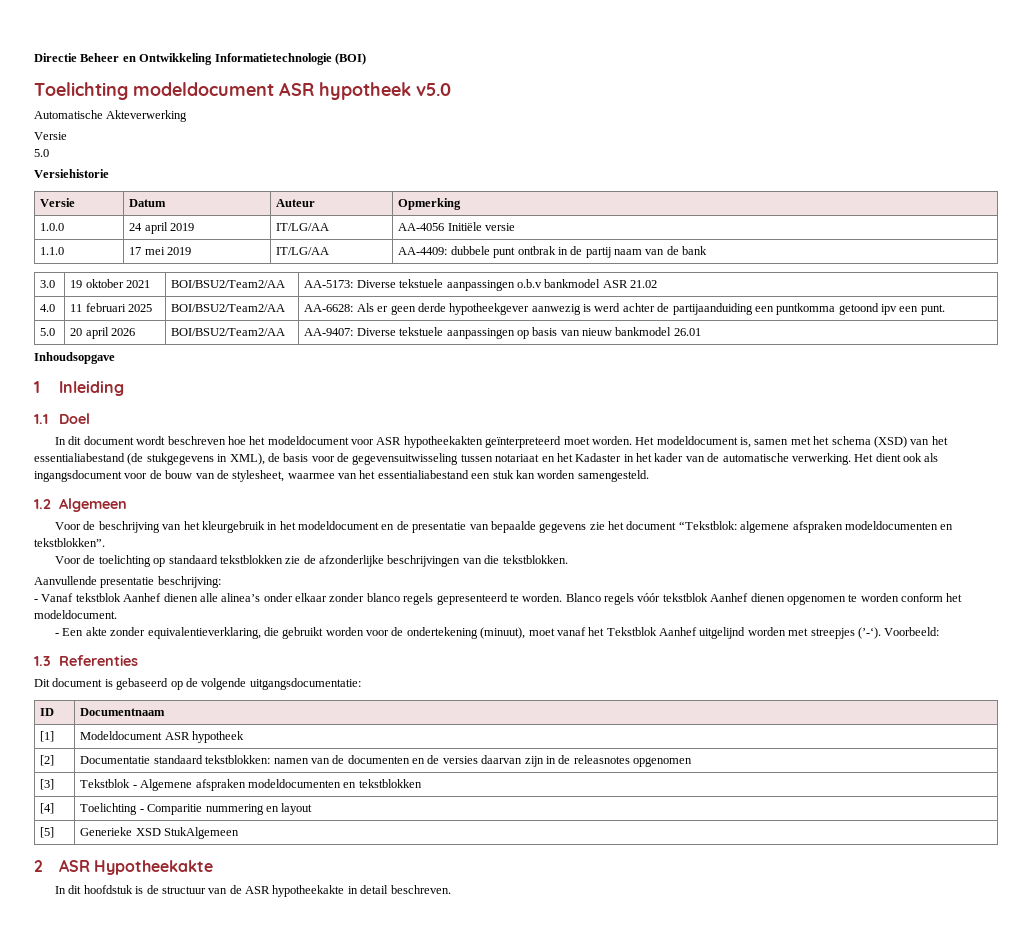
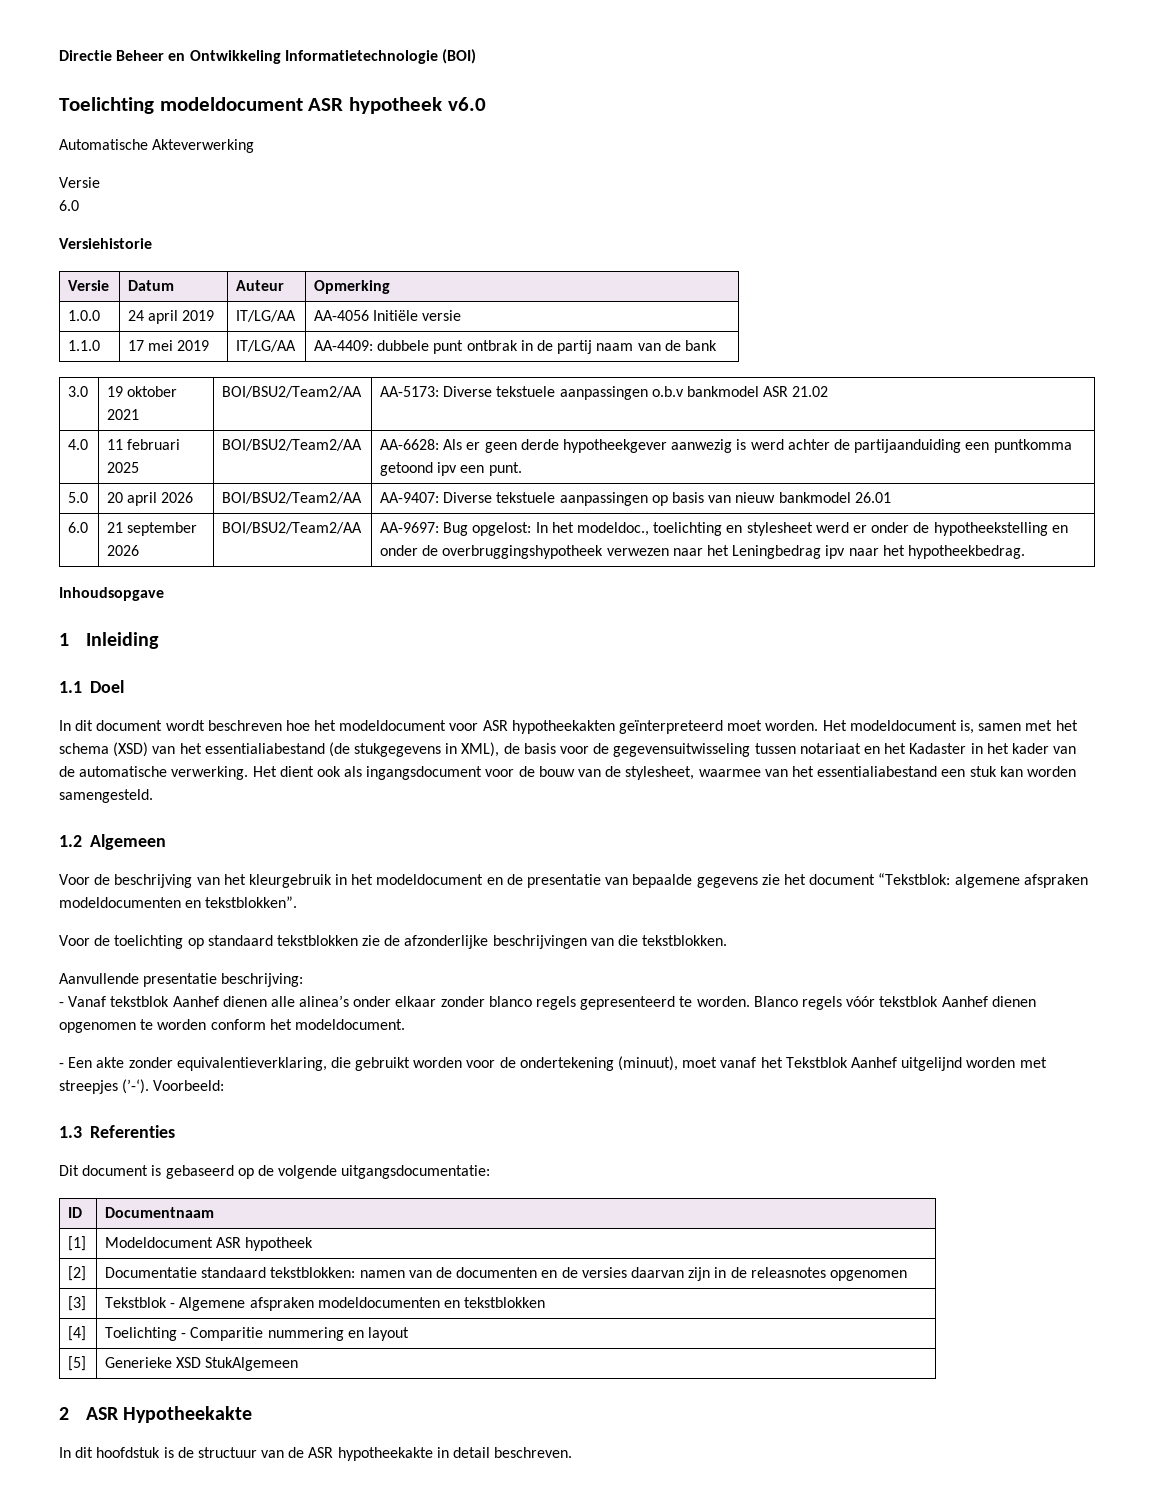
[416,83,451,96] v5.0 -> [447,97,486,111] v6.0
[34,149,49,157] 5.0 -> [59,200,79,211] 6.0
(701, 332) none -> [68,522,89,533] [107,522,198,536] [107,545,140,556] [222,522,363,534] [380,522,1068,536] [380,545,1025,559] // 6.0 | 21 september 2026 | BOI/BSU2/Team2/AA | AA-9697: Bug opgelost: In het modeldoc., toelichting en stylesheet werd er onder de hypotheekstelling en onder de overbruggingshypotheek verwezen naar het Leningbedrag ipv naar het hypotheekbedrag.

